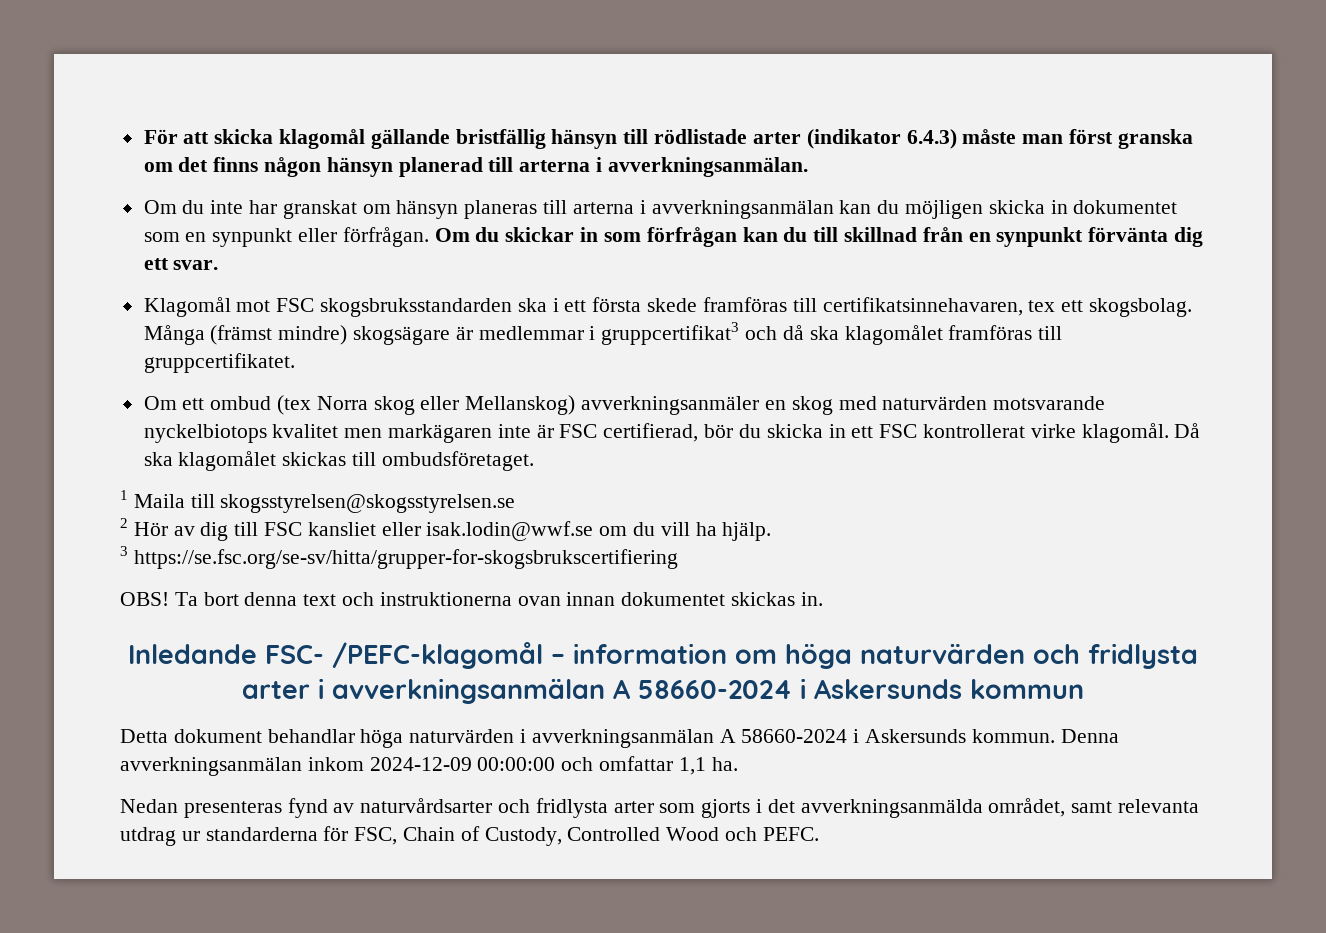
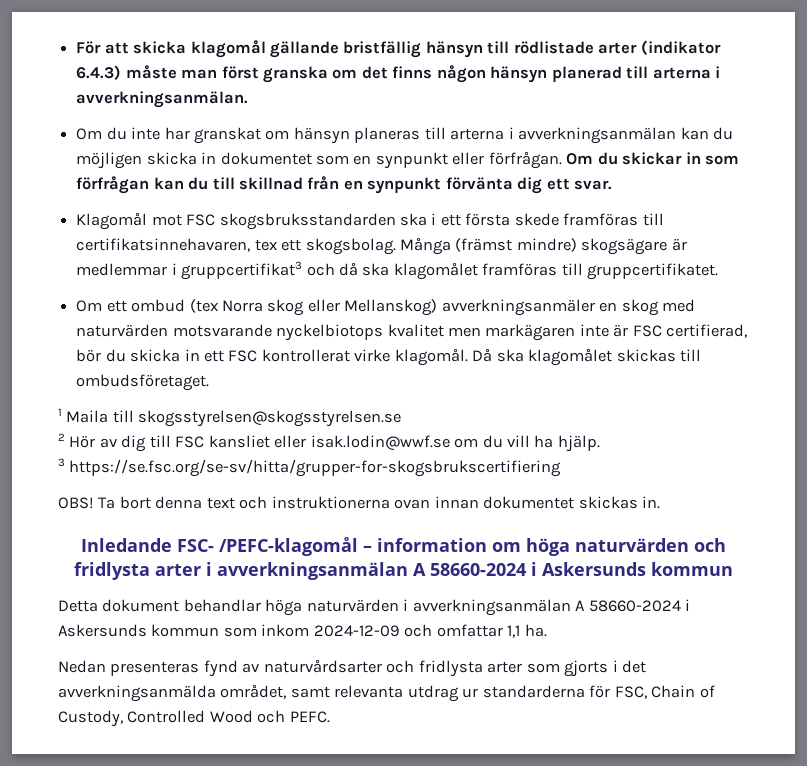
[971,729,1119,743] [120,757,302,776] kommun. Denna avverkningsanmälan -> [151,624,257,637] kommun som
[477,757,556,771] 00:00:00 -> (400, 631) none

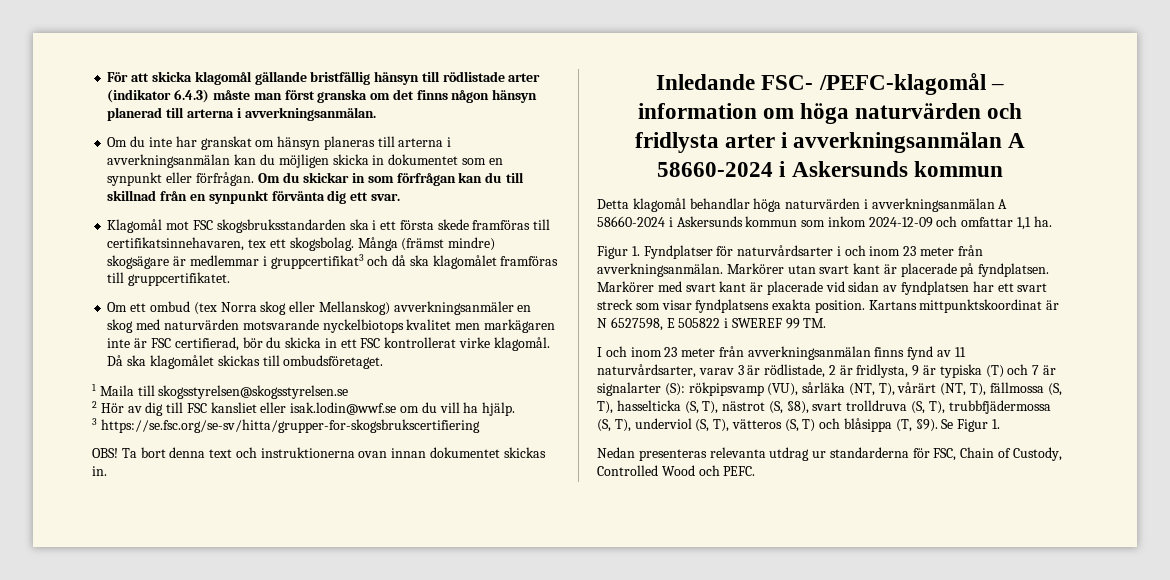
[102,599,180,612] dokument -> [632,198,686,212] klagomål
[58,659,647,677] [58,684,330,702] Nedan presenteras fynd av naturvårdsarter och fridlysta arter som gjorts i det avverkningsanmälda området, samt -> [597,245,983,259] [597,263,1050,277] [597,281,1048,295] [597,299,1060,313] [597,317,827,331] [597,346,966,360] [597,364,1056,378] [597,382,1062,396] [597,400,1051,414] [597,418,1000,432] [597,447,707,461] Figur 1. Fyndplatser för naturvårdsarter i och inom 23 meter från avverkningsanmälan. Markörer utan svart kant är placerade på fyndplatsen. Markörer med svart kant är placerade vid sidan av fyndplatsen har ett svart streck som visar fyndplatsens exakta position. Kartans mittpunktskoordinat är N 6527598, E 505822 i SWEREF 99 TM. // I och inom 23 meter från avverkningsanmälan finns fynd av 11 naturvårdsarter, varav 3 är rödlistade, 2 är fridlysta, 9 är typiska (T) och 7 är signalarter (S): rökpipsvamp (VU), sårläka (NT, T), vårärt (NT, T), fällmossa (S, T), hasselticka (S, T), nästrot (S, §8), svart trolldruva (S, T), trubbfjädermossa (S, T), underviol (S, T), vätteros (S, T) och blåsippa (T, §9). Se Figur 1. // Nedan presenteras

